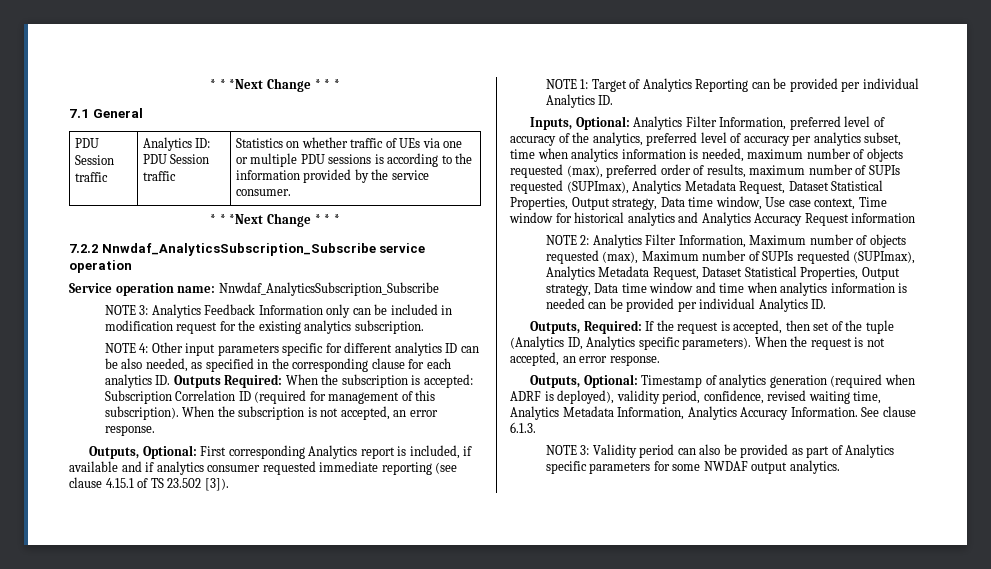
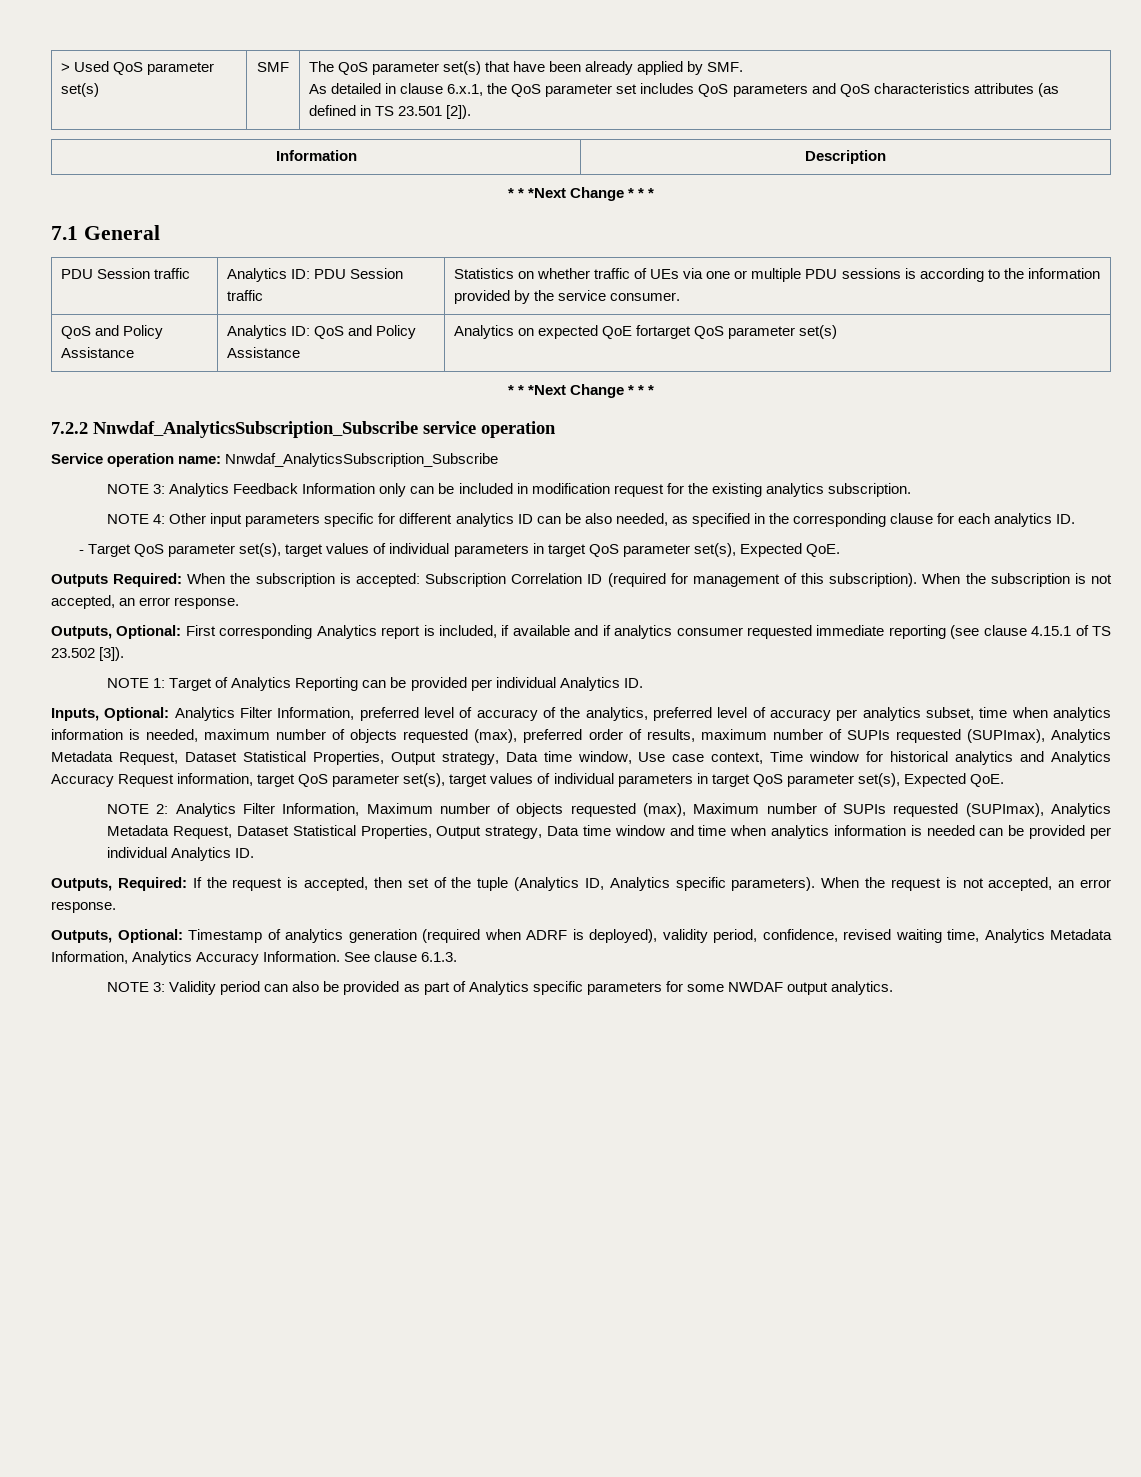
(210, 84) none -> [60,61,215,75] [60,83,99,97] [257,62,289,72] [308,61,744,75] [308,83,1059,97] [308,105,472,119] [275,150,357,161] [805,150,886,164] > Used QoS parameter set(s) | SMF | The QoS parameter set(s) that have been already applied by SMF. // As detailed in clause 6.x.1, the QoS parameter set includes QoS parameters and QoS characteristics attributes (as defined in TS 23.501 [2]). // Information | Description //
(291, 192) none -> [60,325,164,339] [60,347,134,358] [226,325,417,339] [226,347,300,358] [453,325,838,339] // QoS and Policy Assistance | Analytics ID: QoS and Policy Assistance | Analytics on expected QoE fortarget QoS parameter set(s)
(171, 380) none -> [79,543,840,557] // - Target QoS parameter set(s), target values of individual parameters in target QoS parameter set(s), Expected QoE. //
[851,213,916,223] information -> [177,773,1004,787] information, target QoS parameter set(s), target values of individual parameters in target QoS parameter set(s), Expected QoE.

